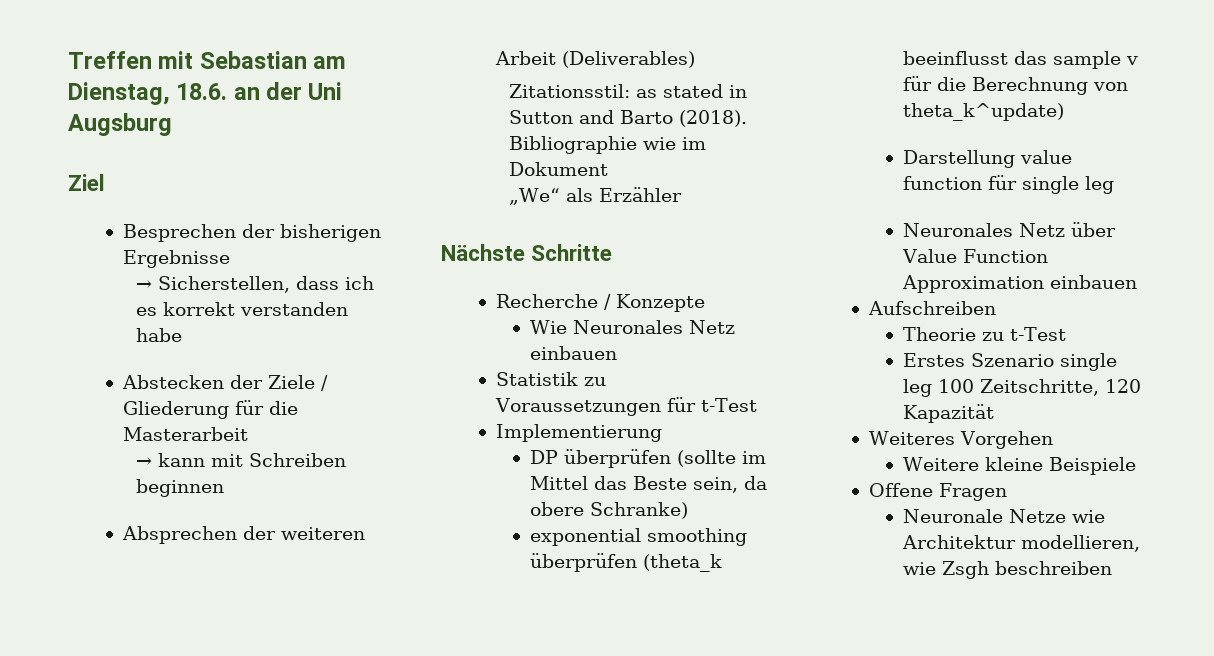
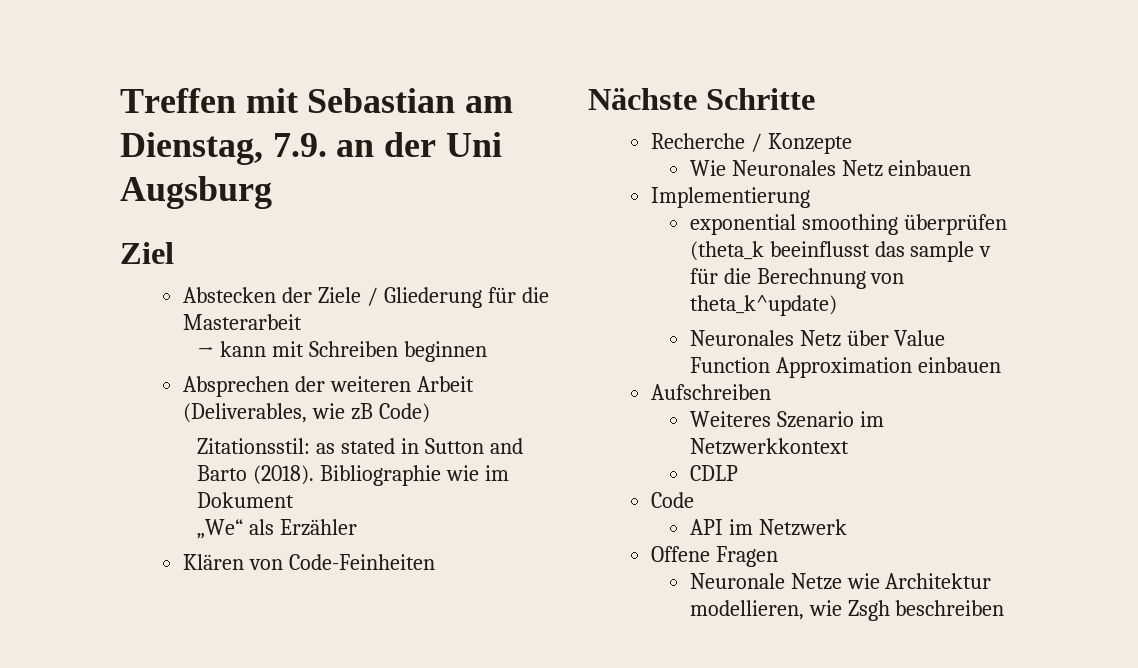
[176,83,228,100] 18.6. -> [272,133,327,157] 7.9.
[122,224,381,242] [122,250,230,268] [136,276,375,293] [136,302,349,316] [136,328,183,342] // Besprechen der bisherigen Ergebnisse // → Sicherstellen, dass ich es korrekt verstanden habe -> (174, 253) none
[561,51,695,68] (Deliverables) -> [182,403,430,423] (Deliverables, wie zB Code)
(683, 194) none -> [182,554,435,570] // Klären von Code-Feinheiten
[495,372,606,386] [494,397,757,416] [495,424,662,442] [529,449,766,468] [529,476,767,493] [529,502,688,519] Statistik zu Voraussetzungen für t-Test // Implementierung // DP überprüfen (sollte im Mittel das Beste sein, da obere Schranke) -> [650,187,810,208] Implementierung
[902,150,1072,168] [902,175,1114,194] // Darstellung value function für single leg -> (837, 305) none
[902,327,1066,341] [902,353,1117,371] [902,379,1141,397] [902,404,994,423] [868,431,1053,449] [902,457,1136,475] Theorie zu t-Test // Erstes Szenario single leg 100 Zeitschritte, 120 Kapazität // Weiteres Vorgehen // Weitere kleine Beispiele -> [689,411,884,428] [689,438,849,455] [689,465,738,481] [650,492,694,508] [689,519,847,536] Weiteres Szenario im Netzwerkkontext // CDLP // Code // API im Netzwerk

